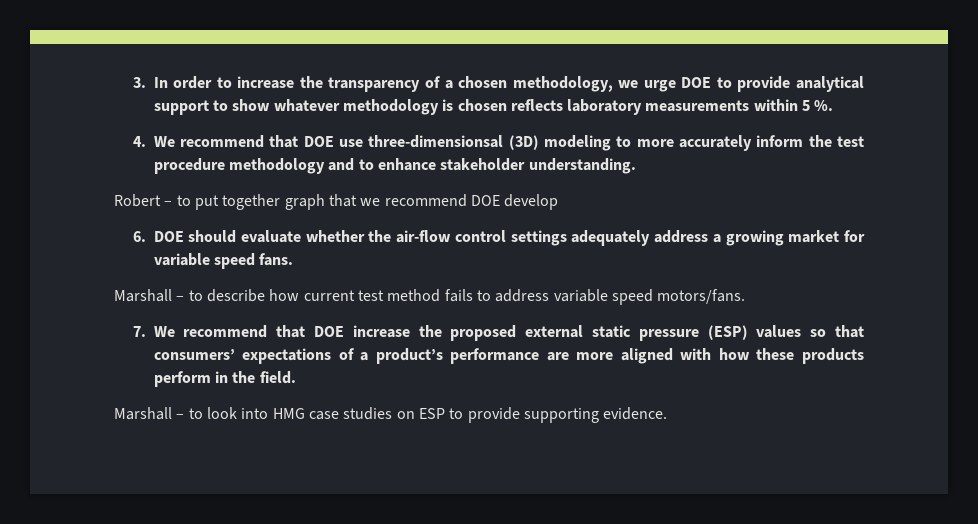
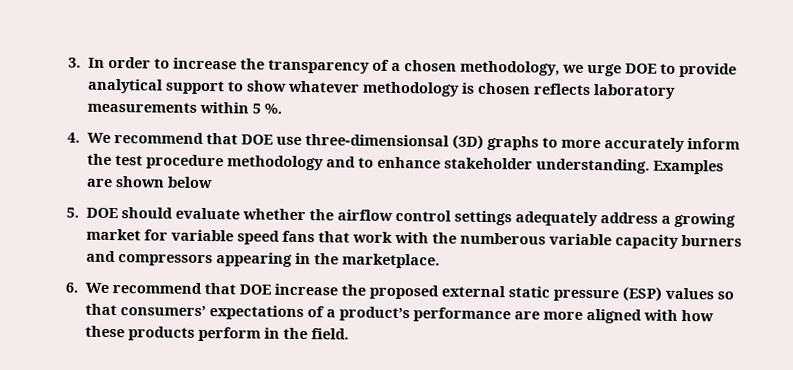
[543,135,611,151] modeling -> [486,135,539,151] graphs
[114,194,559,210] [132,231,146,242] // Robert – to put together graph that we recommend DOE develop // 6. -> [652,159,724,175] [85,176,213,189] [65,207,79,218] Examples are shown below // 5.
[396,230,452,243] air-flow -> [336,209,393,221] airflow
[259,253,294,266] [114,289,746,305] [132,326,146,337] fans. // Marshall – to describe how current test method fails to address variable speed motors/fans. // 7. -> [281,230,742,249] [85,250,440,269] [64,282,78,293] fans that work with the numberous variable capacity burners and compressors appearing in the marketplace. // 6.
[114,407,668,423] // Marshall – to look into HMG case studies on ESP to provide supporting evidence. -> (349, 334) none

